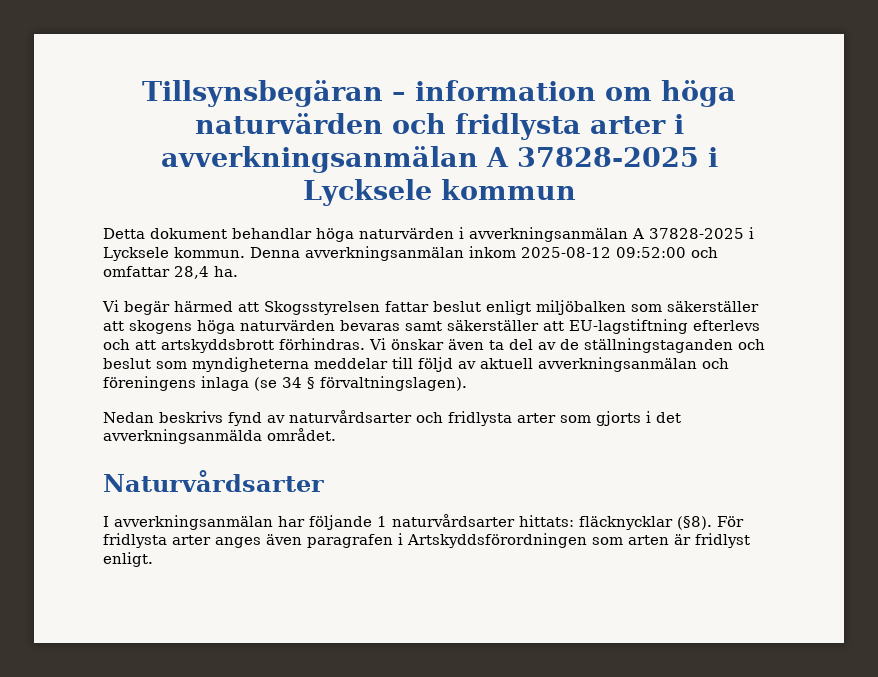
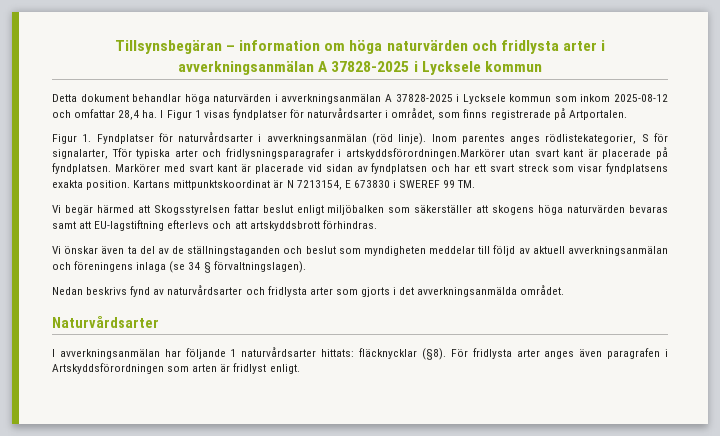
[174,246,464,261] kommun. Denna avverkningsanmälan -> [509,94,577,102] kommun som
[616,247,686,258] 09:52:00 -> (668, 98) none
(238, 271) none -> [160,108,627,120] [52,132,668,145] [52,147,669,159] [52,163,669,174] [52,180,476,190] I Figur 1 visas fyndplatser för naturvårdsarter i området, som finns registrerade på Artportalen. // Figur 1. Fyndplatser för naturvårdsarter i avverkningsanmälan (röd linje). Inom parentes anges rödlistekategorier, S för signalarter, Tför typiska arter och fridlysningsparagrafer i artskyddsförordningen.Markörer utan svart kant är placerade på fyndplatsen. Markörer med svart kant är placerade vid sidan av fyndplatsen och har ett svart streck som visar fyndplatsens exakta position. Kartans mittpunktskoordinat är N 7213154, E 673830 i SWEREF 99 TM.
[447,320,539,331] säkerställer -> (76, 225) none
(365, 344) none -> (377, 224) //
[192,357,309,372] myndigheterna -> [363,246,426,256] myndigheten

